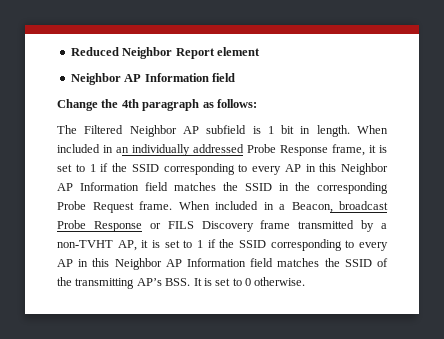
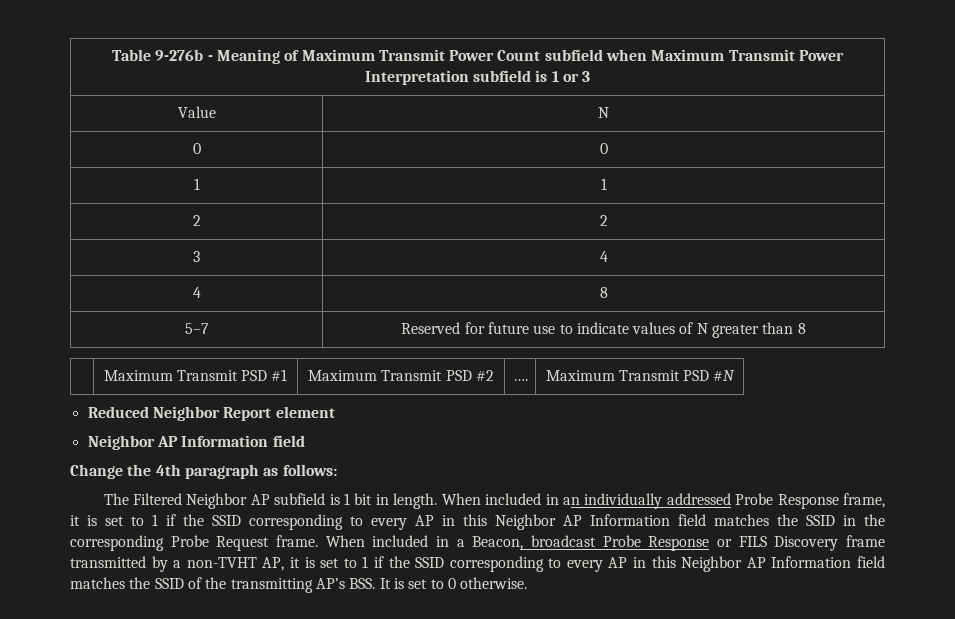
(70, 51) none -> [111,49,845,64] [364,70,591,85] [177,106,216,118] [598,107,610,118] [192,143,201,154] [599,143,608,154] [193,178,200,190] [600,178,607,190] [192,215,201,226] [599,215,608,226] [193,251,200,262] [599,251,608,262] [192,287,201,298] [599,287,608,298] [184,323,209,334] [401,322,806,338] [103,369,288,381] [308,370,494,381] [512,379,528,381] [545,370,736,381] Table 9-276b - Meaning of Maximum Transmit Power Count subfield when Maximum Transmit Power Interpretation subfield is 1 or 3 // Value | N // 0 | 0 // 1 | 1 // 2 | 2 // 3 | 4 // 4 | 8 // 5–7 | Reserved for future use to indicate values of N greater than 8 // | Maximum Transmit PSD #1 | Maximum Transmit PSD #2 | …. | Maximum Transmit PSD #N //

